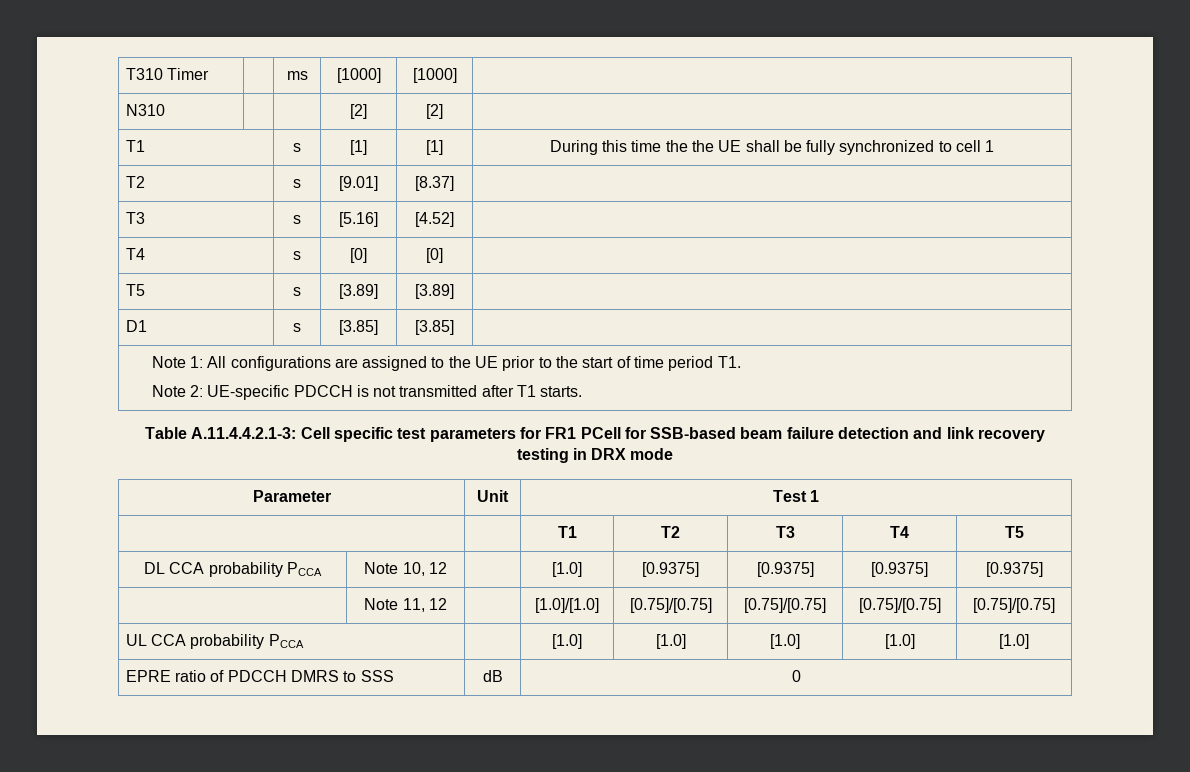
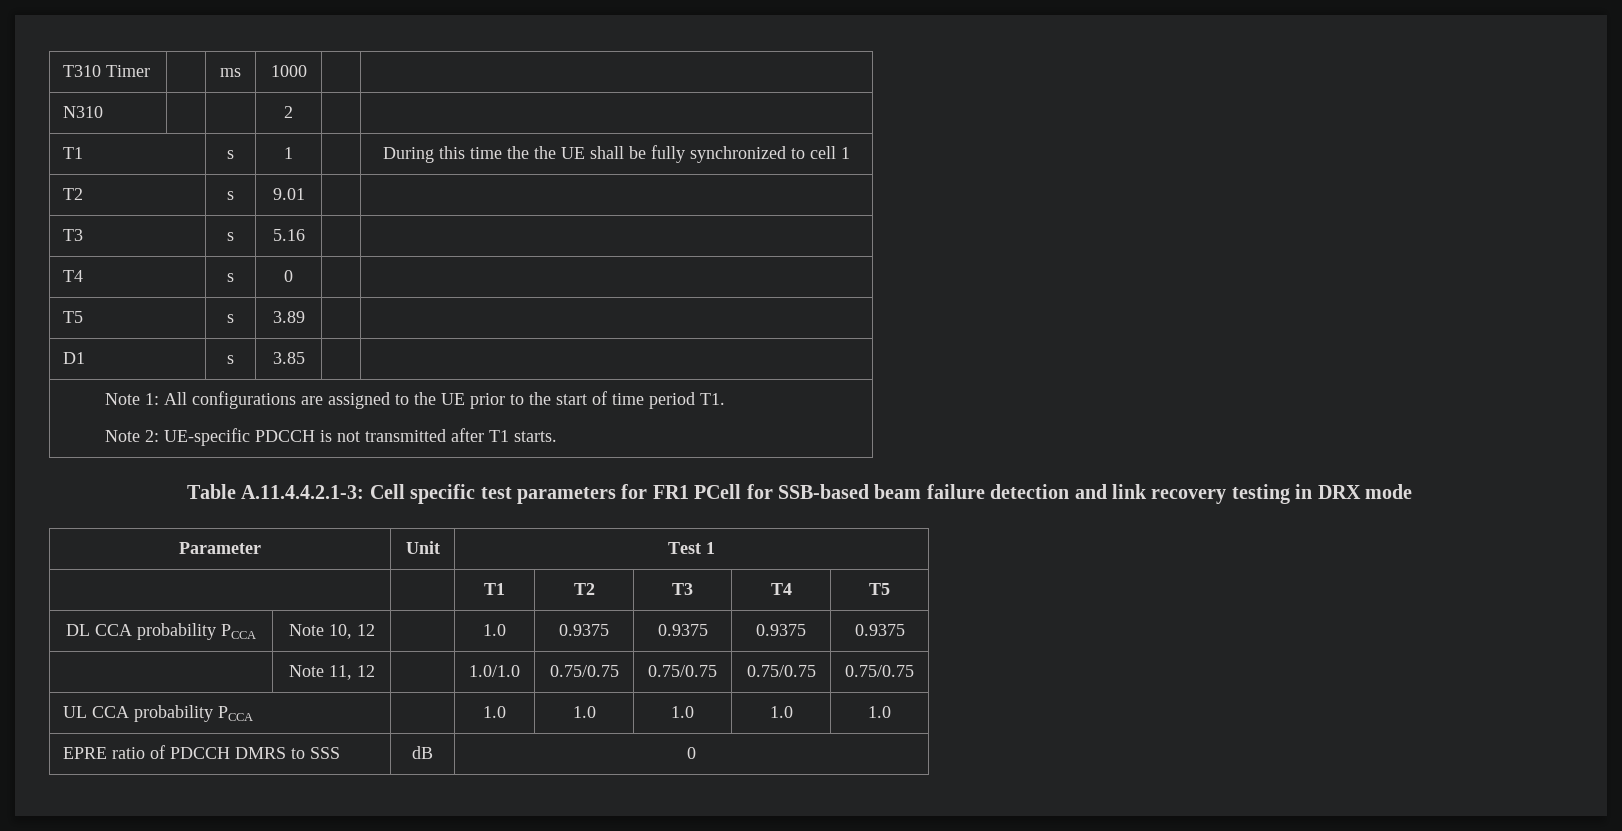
[336,68,381,83] [412,68,457,83] [1000] | [1000] -> [270,65,307,77] 1000 |
[350,104,367,119] [426,104,443,119] [2] | [2] -> [284,106,293,118] 2 |
[350,140,367,155] [426,140,443,155] [1] | [1] -> [284,147,293,159] 1 |
[339,176,378,191] [415,176,454,191] [9.01] | [8.37] -> [272,188,305,200] 9.01 |
[339,212,378,227] [415,212,454,227] [5.16] | [4.52] -> [272,229,305,241] 5.16 |
[350,248,367,263] [426,248,443,263] [0] | [0] -> [284,270,293,282] 0 |
[339,284,378,299] [415,284,454,299] [3.89] | [3.89] -> [272,311,305,323] 3.89 |
[339,320,378,335] [415,320,454,335] [3.85] | [3.85] -> [272,352,305,364] 3.85 |
[552,562,582,577] [642,562,699,577] [756,562,814,577] [871,562,928,577] [985,562,1043,577] [364,598,447,612] [535,598,599,613] [629,598,712,613] [744,598,826,613] [858,598,941,613] [973,598,1055,613] [1.0] | [0.9375] | [0.9375] | [0.9375] | [0.9375] // | Note 11, 12 | | [1.0]/[1.0] | [0.75]/[0.75] | [0.75]/[0.75] | [0.75]/[0.75] | [0.75]/[0.75] -> [483,624,506,636] [559,624,609,636] [657,624,708,636] [756,624,806,636] [854,624,905,636] [288,665,375,680] [469,665,520,677] [549,665,619,677] [648,665,717,677] [746,665,816,677] [845,665,914,677] 1.0 | 0.9375 | 0.9375 | 0.9375 | 0.9375 // | Note 11, 12 | | 1.0/1.0 | 0.75/0.75 | 0.75/0.75 | 0.75/0.75 | 0.75/0.75
[552,634,582,649] [655,634,686,649] [770,634,800,649] [884,634,915,649] [999,634,1029,649] [1.0] | [1.0] | [1.0] | [1.0] | [1.0] -> [483,706,506,718] [572,706,596,718] [671,706,694,718] [769,706,793,718] [868,706,891,718] 1.0 | 1.0 | 1.0 | 1.0 | 1.0

